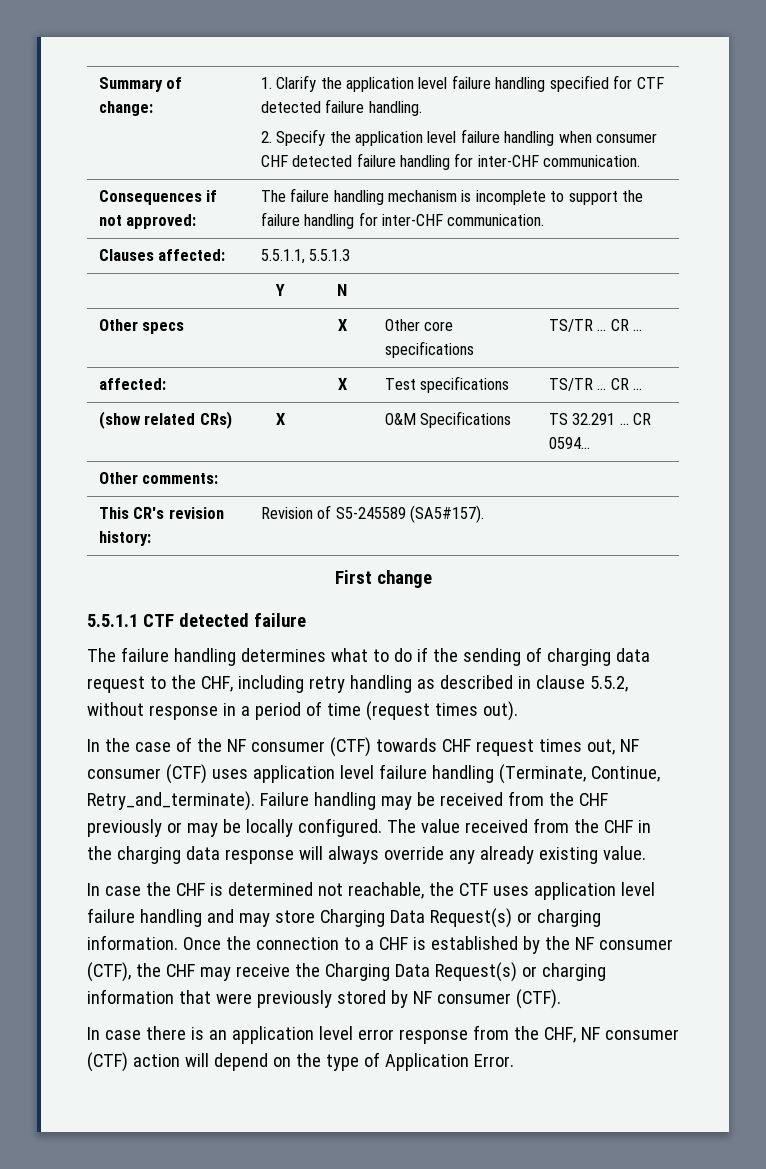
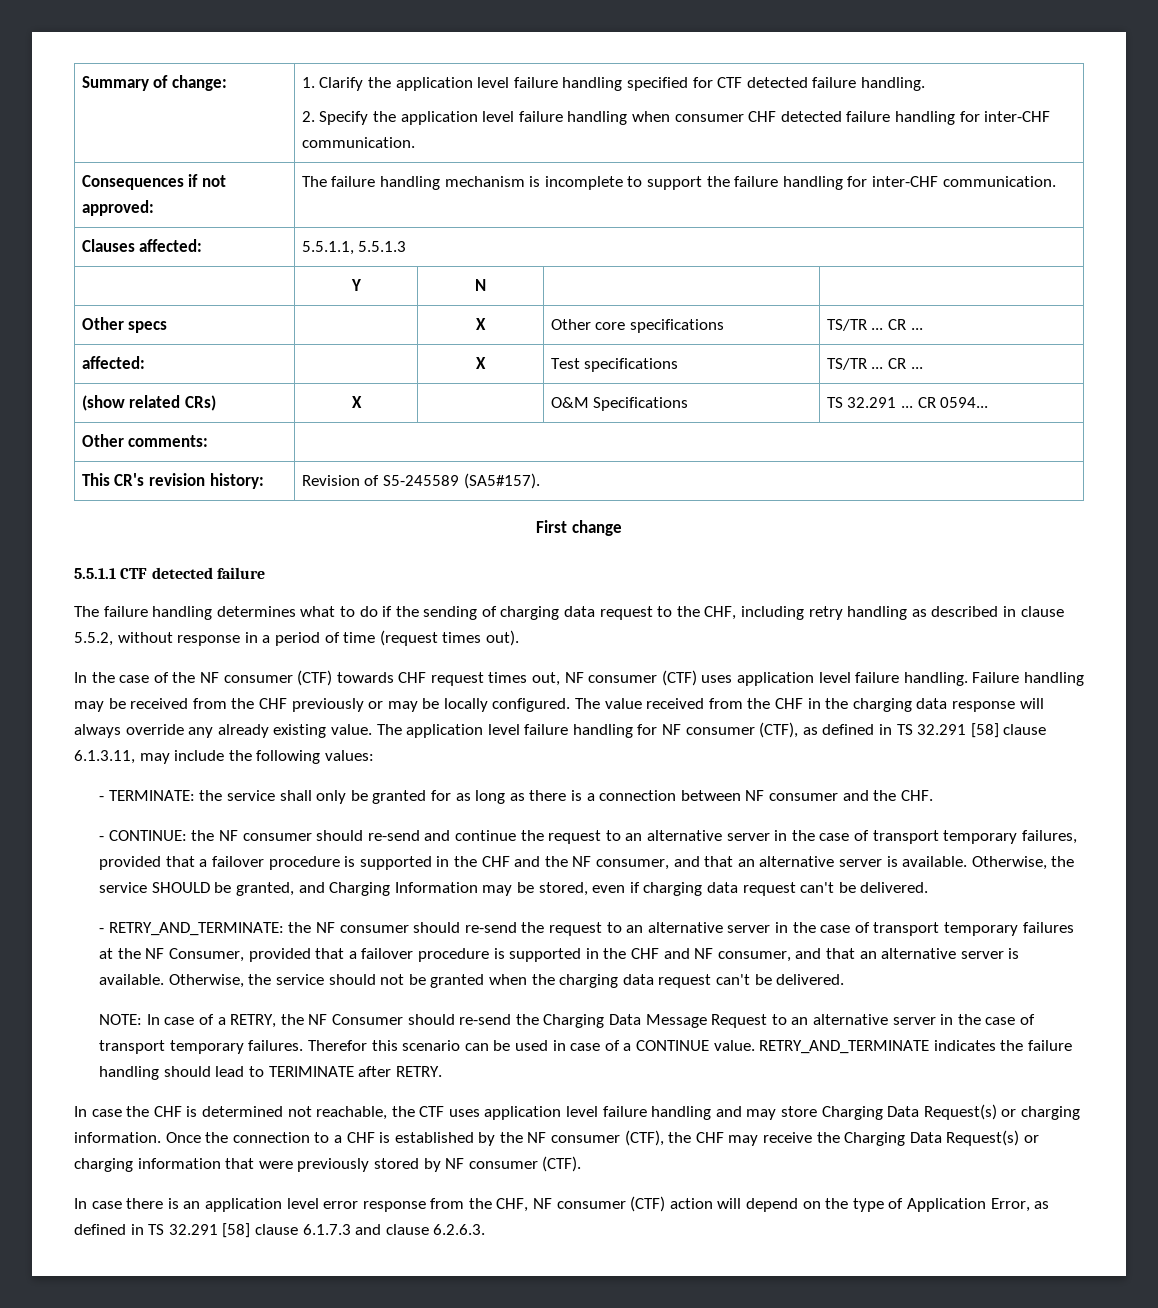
[431,764,660,784] [87,791,255,811] handling (Terminate, Continue, Retry_and_terminate). -> [903,672,968,686] handling.
(646, 853) none -> [376,722,1047,738] [74,750,374,764] [99,790,933,804] [99,830,1077,844] [99,856,1075,870] [99,882,929,896] [99,922,1074,936] [99,948,1020,962] [99,974,845,988] [99,1014,1035,1028] [99,1040,1072,1054] [99,1066,442,1080] The application level failure handling for NF consumer (CTF), as defined in TS 32.291 [58] clause 6.1.3.11, may include the following values: // - TERMINATE: the service shall only be granted for as long as there is a connection between NF consumer and the CHF. // - CONTINUE: the NF consumer should re-send and continue the request to an alternative server in the case of transport temporary failures, provided that a failover procedure is supported in the CHF and the NF consumer, and that an alternative server is available. Otherwise, the service SHOULD be granted, and Charging Information may be stored, even if charging data request can't be delivered. // - RETRY_AND_TERMINATE: the NF consumer should re-send the request to an alternative server in the case of transport temporary failures at the NF Consumer, provided that a failover procedure is supported in the CHF and NF consumer, and that an alternative server is available. Otherwise, the service should not be granted when the charging data request can't be delivered. // NOTE: In case of a RETRY, the NF Consumer should re-send the Charging Data Message Request to an alternative server in the case of transport temporary failures. Therefor this scenario can be used in case of a CONTINUE value. RETRY_AND_TERMINATE indicates the failure handling should lead to TERIMINATE after RETRY.
[473,1054,514,1067] Error. -> [990,1198,1050,1212] [74,1223,486,1238] Error, as defined in TS 32.291 [58] clause 6.1.7.3 and clause 6.2.6.3.

